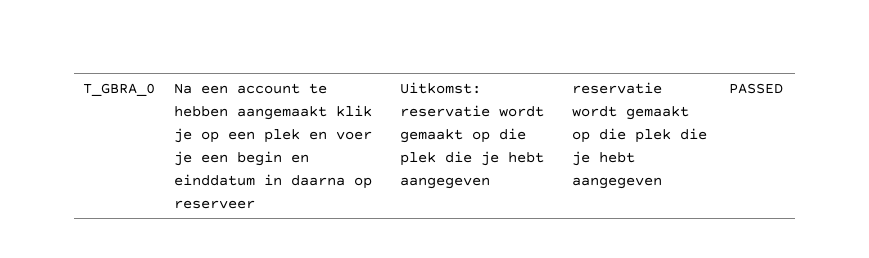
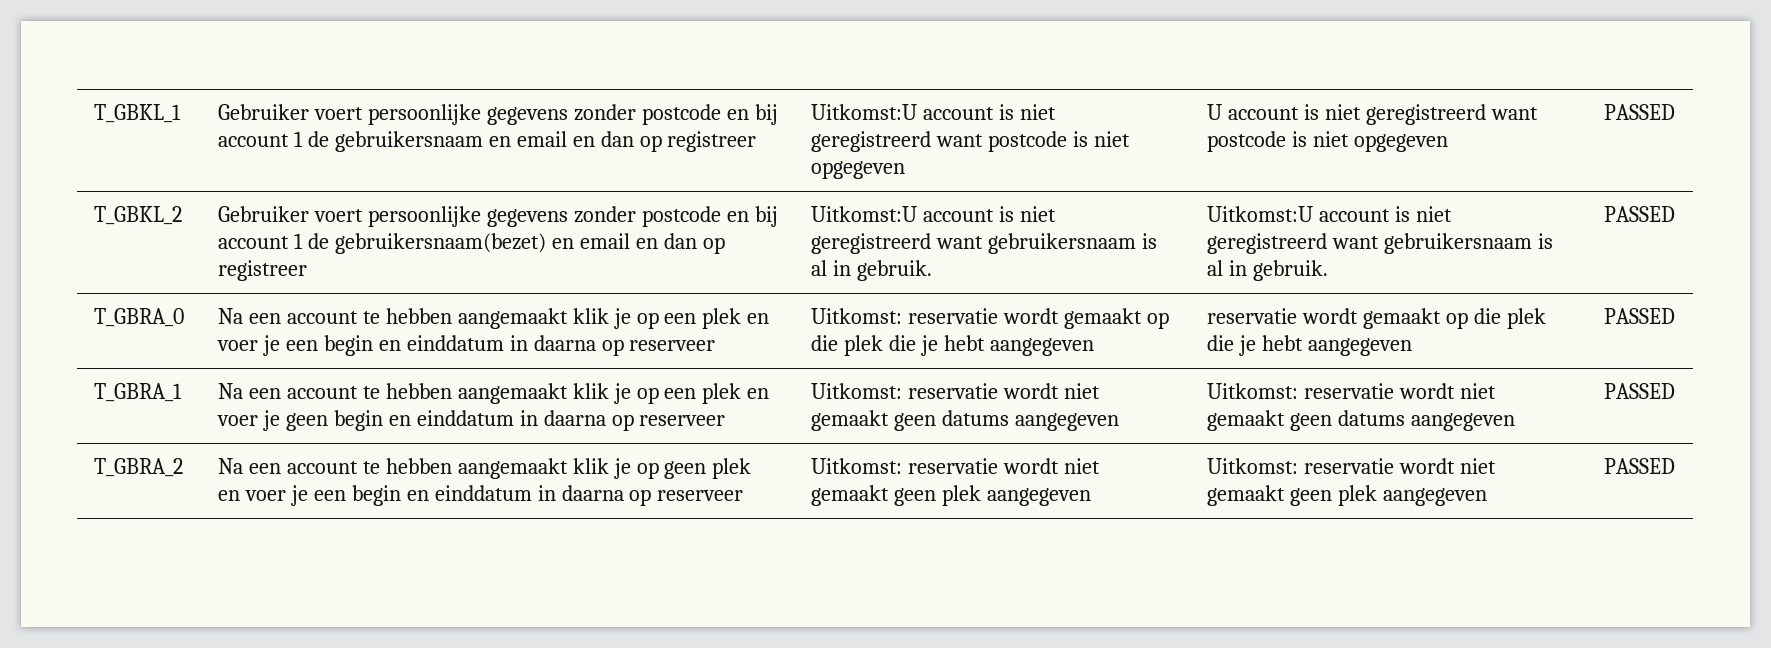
(83, 89) none -> [93,104,181,123] [217,104,778,125] [217,131,757,152] [810,104,1056,120] [810,131,1130,152] [810,161,905,179] [1206,104,1538,125] [1206,131,1448,152] [1603,104,1675,120] [93,206,182,225] [217,206,778,227] [217,233,725,254] [217,260,307,281] [810,206,1056,222] [810,233,1157,254] [810,260,932,281] [1206,206,1452,222] [1206,233,1553,254] [1206,260,1328,281] [1603,206,1675,222] T_GBKL_1 | Gebruiker voert persoonlijke gegevens zonder postcode en bij account 1 de gebruikersnaam en email en dan op registreer | Uitkomst:U account is niet geregistreerd want postcode is niet opgegeven | U account is niet geregistreerd want postcode is niet opgegeven | PASSED // T_GBKL_2 | Gebruiker voert persoonlijke gegevens zonder postcode en bij account 1 de gebruikersnaam(bezet) en email en dan op registreer | Uitkomst:U account is niet geregistreerd want gebruikersnaam is al in gebruik. | Uitkomst:U account is niet geregistreerd want gebruikersnaam is al in gebruik. | PASSED //
(784, 88) none -> [93,383,182,402] [217,383,770,404] [216,410,726,431] [810,383,1100,399] [810,410,1119,431] [1206,383,1496,399] [1206,410,1515,431] [1603,383,1675,399] [93,458,183,477] [217,458,752,479] [217,485,744,506] [810,458,1100,474] [810,485,1091,506] [1206,458,1496,474] [1206,485,1487,506] [1603,458,1675,474] // T_GBRA_1 | Na een account te hebben aangemaakt klik je op een plek en voer je geen begin en einddatum in daarna op reserveer | Uitkomst: reservatie wordt niet gemaakt geen datums aangegeven | Uitkomst: reservatie wordt niet gemaakt geen datums aangegeven | PASSED // T_GBRA_2 | Na een account te hebben aangemaakt klik je op geen plek en voer je een begin en einddatum in daarna op reserveer | Uitkomst: reservatie wordt niet gemaakt geen plek aangegeven | Uitkomst: reservatie wordt niet gemaakt geen plek aangegeven | PASSED

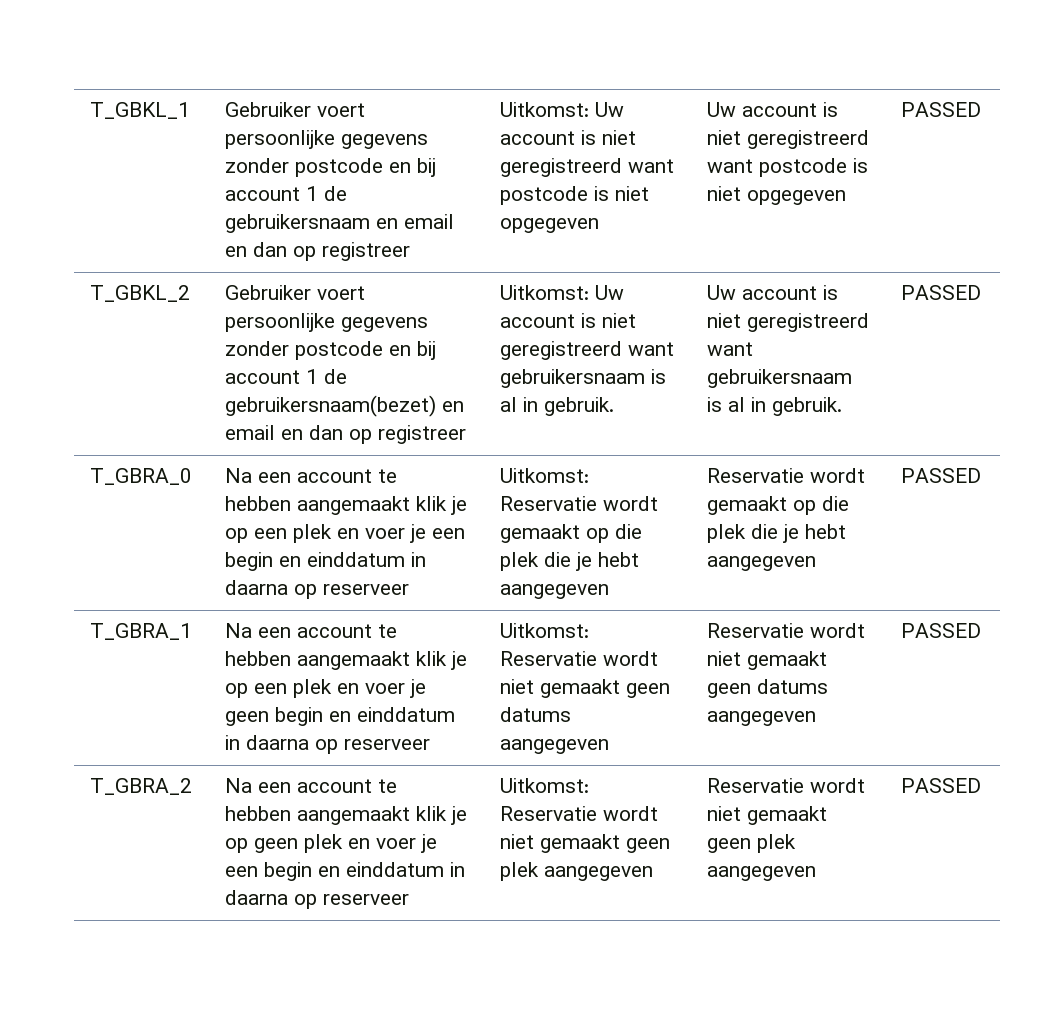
[810,104,1056,120] [810,131,1130,152] [810,161,905,179] [1206,104,1222,120] Uitkomst:U account is niet geregistreerd want postcode is niet opgegeven | U -> [500,102,625,117] [500,130,637,145] [500,158,675,177] [500,186,650,205] [500,218,600,233] [707,102,737,117] Uitkomst: Uw account is niet geregistreerd want postcode is niet opgegeven | Uw
[810,206,917,222] Uitkomst:U -> [500,285,625,300] Uitkomst: Uw
[1206,206,1313,222] Uitkomst:U -> [707,285,737,300] Uw
[907,308,1169,329] [810,335,1094,356] [1206,308,1297,324] reservatie wordt gemaakt op die plek die je hebt aangegeven | reservatie -> [500,496,659,511] [500,524,643,543] [500,552,640,571] [500,584,610,599] [707,468,805,483] Reservatie wordt gemaakt op die plek die je hebt aangegeven | Reservatie
[907,383,1100,399] [810,410,1119,431] [1206,383,1394,399] reservatie wordt niet gemaakt geen datums aangegeven | Uitkomst: reservatie -> [500,651,659,666] [500,679,671,698] [500,707,572,722] [500,739,610,754] [707,623,805,638] Reservatie wordt niet gemaakt geen datums aangegeven | Reservatie
[907,458,1100,474] [810,485,1091,506] [1206,458,1394,474] reservatie wordt niet gemaakt geen plek aangegeven | Uitkomst: reservatie -> [500,806,659,821] [500,834,671,853] [500,862,654,881] [707,778,805,793] Reservatie wordt niet gemaakt geen plek aangegeven | Reservatie

